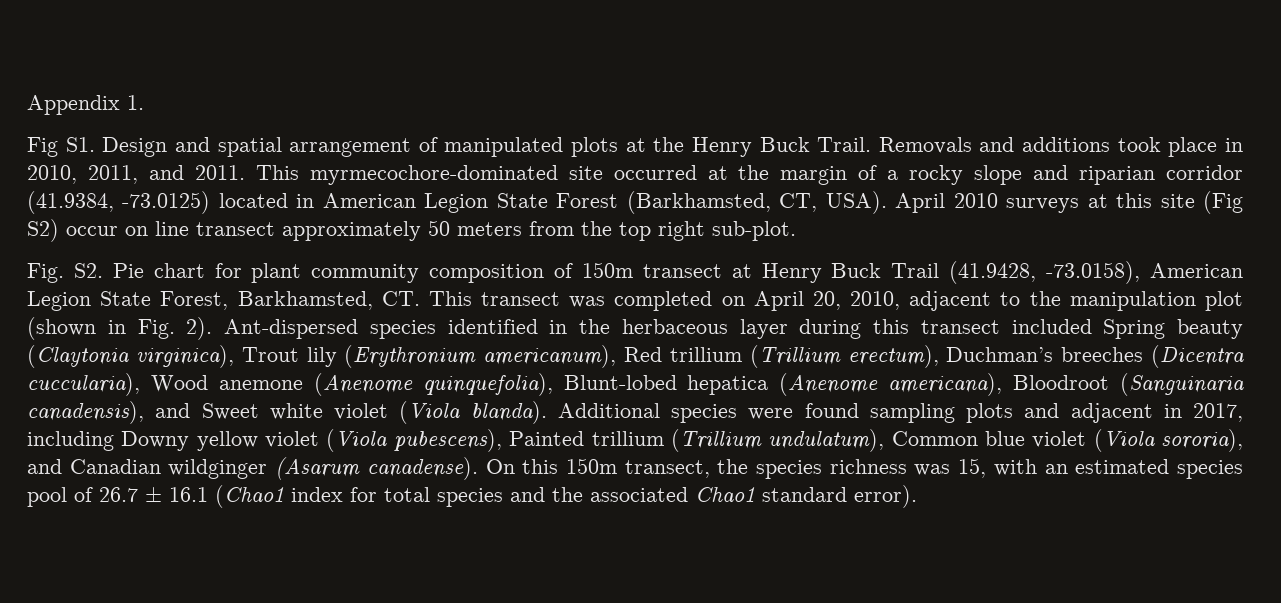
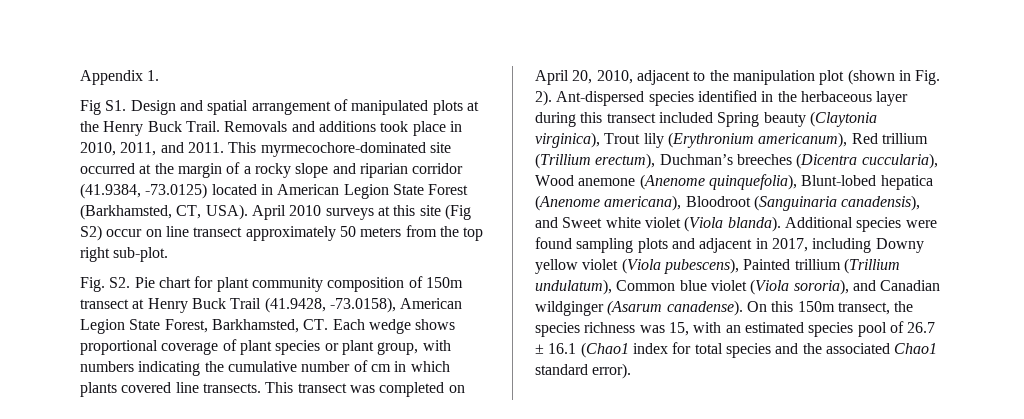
(420, 298) none -> [332,319,456,334] [80,339,451,355] [80,360,450,376] [80,382,261,397] Each wedge shows proportional coverage of plant species or plant group, with numbers indicating the cumulative number of cm in which plants covered line transects.

